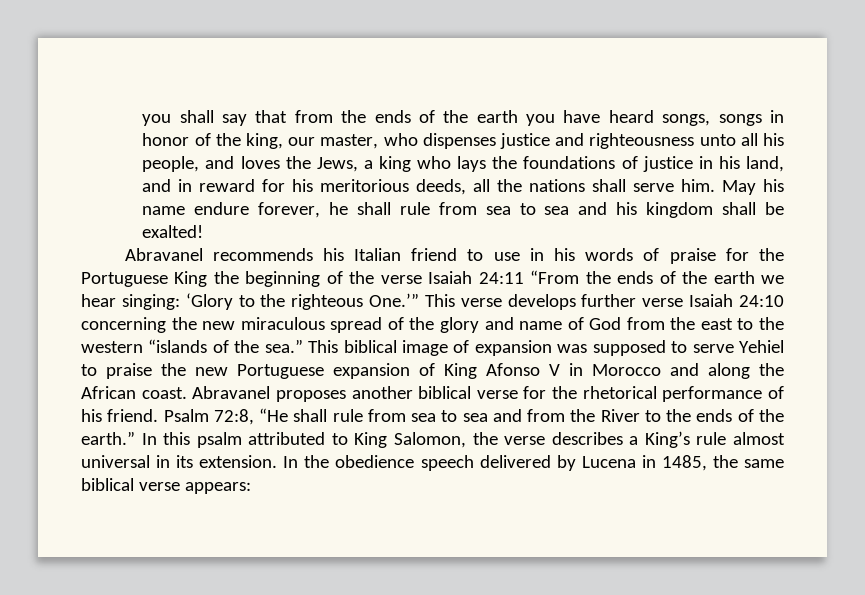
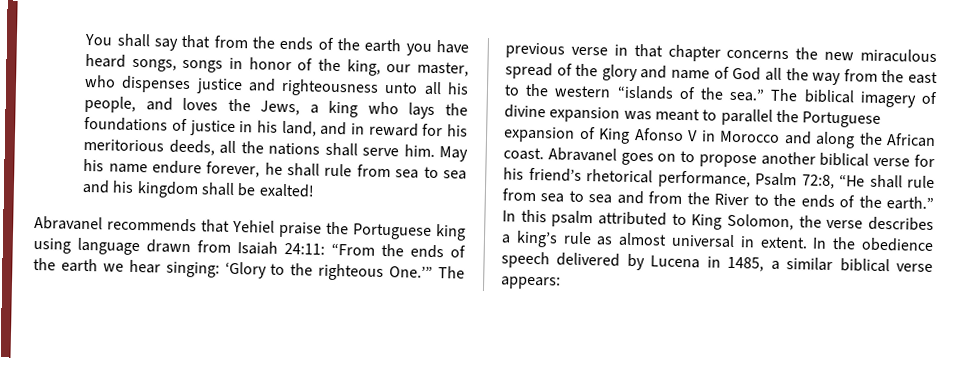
[142,114,172,126] you -> [84,33,114,46] You
[322,248,785,264] [81,271,524,287] his Italian friend to use in his words of praise for the Portuguese King the beginning of the verse Isaiah 24:11 -> [201,219,466,241] [33,237,325,256] that Yehiel praise the Portuguese king using language drawn from Isaiah 24:11:
[424,294,784,310] [81,317,166,333] This verse develops further verse Isaiah 24:10 concerning -> [437,266,465,279] [505,42,790,62] The previous verse in that chapter concerns
(622, 323) none -> [764,67,842,86] all the way
[308,340,785,356] [81,363,228,379] This biblical image of expansion was supposed to serve Yehiel to praise the new -> [770,88,938,108] [504,104,799,126] The biblical imagery of divine expansion was meant to parallel the
[275,386,784,402] [81,409,159,422] proposes another biblical verse for the rhetorical performance of his friend. -> [620,150,935,168] [503,167,751,189] goes on to propose another biblical verse for his friend’s rhetorical performance,
[394,432,466,448] Salomon, -> [727,213,794,231] Solomon,
[644,431,727,448] King’s rule -> [515,230,614,248] king’s rule as
[176,455,278,468] its extension. -> [759,236,808,249] extent.
[712,455,784,468] the same -> [770,257,834,272] a similar

